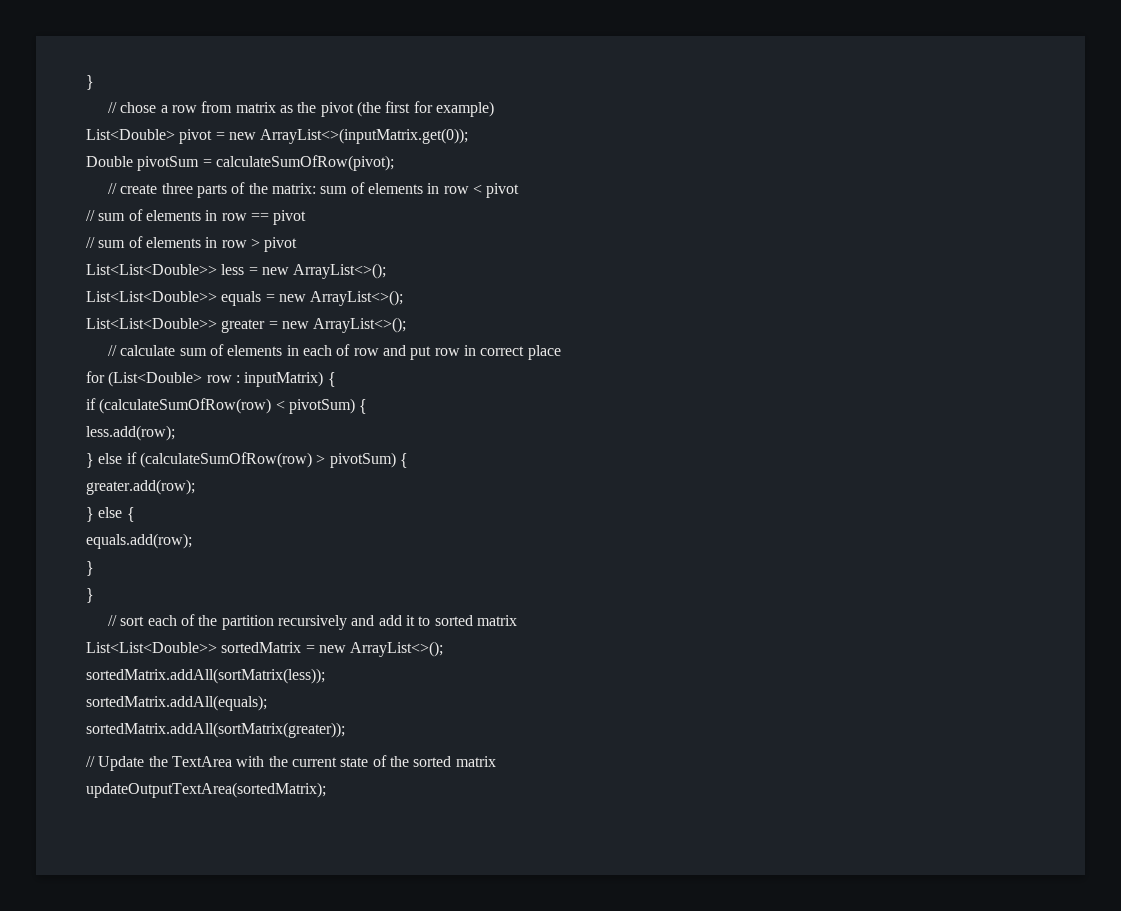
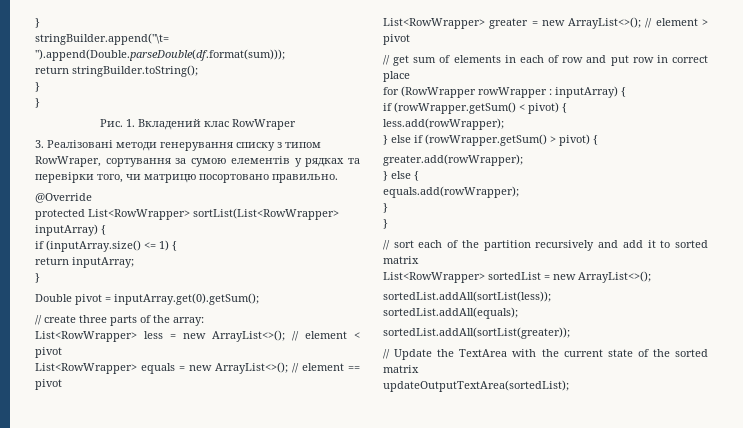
[86,75,94,90] [108,101,494,117] [86,128,469,144] [86,155,394,171] } // // chose a row from matrix as the pivot (the first for example) // List<Double> pivot = new ArrayList<>(inputMatrix.get(0)); // Double pivotSum = calculateSumOfRow(pivot); -> [35,18,40,28] [35,33,169,45] [35,49,285,61] [35,65,198,77] [35,82,40,92] [35,98,40,108] [100,119,296,130] [35,140,321,151] [35,156,361,167] [35,172,338,183] [35,193,92,203] [35,208,339,220] [35,224,106,236] [35,240,177,252] [35,257,134,268] [35,273,40,283] [35,293,259,305] } // stringBuilder.append("\t= ").append(Double.parseDouble(df.format(sum))); // return stringBuilder.toString(); // } // } // Рис. 1. Вкладений клас RowWraper // 3. Реалізовані методи генерування списку з типом RowWraper, сортування за сумою елементів у рядках та перевірки того, чи матрицю посортовано правильно. // @Override // protected List<RowWrapper> sortList(List<RowWrapper> inputArray) { // if (inputArray.size() <= 1) { // return inputArray; // } // Double pivot = inputArray.get(0).getSum();
[271,182,520,198] [86,209,307,225] [86,236,298,252] [86,264,217,275] matrix: sum of elements in row < pivot // // sum of elements in row == pivot // // sum of elements in row > pivot // List<List<Double>> -> [173,317,204,326] [35,331,137,342] array: // List<RowWrapper>
[86,291,217,302] // List<List<Double>> -> [292,331,360,341] [35,347,62,358] [35,363,137,374] // element < pivot // List<RowWrapper>
[86,318,217,329] // List<List<Double>> -> [292,363,360,373] [35,379,62,390] [383,18,485,29] // element == pivot // List<RowWrapper>
[108,345,176,356] // // calculate -> [645,18,708,28] [383,34,410,45] [383,55,410,66] // element > pivot // // get
[108,371,336,387] [86,398,368,414] [86,425,175,441] (List<Double> row : inputMatrix) { // if (calculateSumOfRow(row) < pivotSum) { // less.add(row); -> [401,86,626,98] [383,102,567,114] [383,118,504,130] (RowWrapper rowWrapper : inputArray) { // if (rowWrapper.getSum() < pivot) { // less.add(rowWrapper);
[139,452,408,468] [86,479,195,495] (calculateSumOfRow(row) > pivotSum) { // greater.add(row); -> [425,134,598,146] [383,154,523,166] (rowWrapper.getSum() > pivot) { // greater.add(rowWrapper);
[86,533,192,549] equals.add(row); -> [383,186,519,198] equals.add(rowWrapper);
[86,641,444,657] [86,668,325,684] [86,695,267,711] [86,722,345,738] List<List<Double>> sortedMatrix = new ArrayList<>(); // sortedMatrix.addAll(sortMatrix(less)); // sortedMatrix.addAll(equals); // sortedMatrix.addAll(sortMatrix(greater)); -> [383,271,651,283] [383,291,551,302] [383,307,518,319] [383,327,570,339] List<RowWrapper> sortedList = new ArrayList<>(); // sortedList.addAll(sortList(less)); // sortedList.addAll(equals); // sortedList.addAll(sortList(greater));
[86,782,326,798] updateOutputTextArea(sortedMatrix); -> [383,380,569,392] updateOutputTextArea(sortedList);

